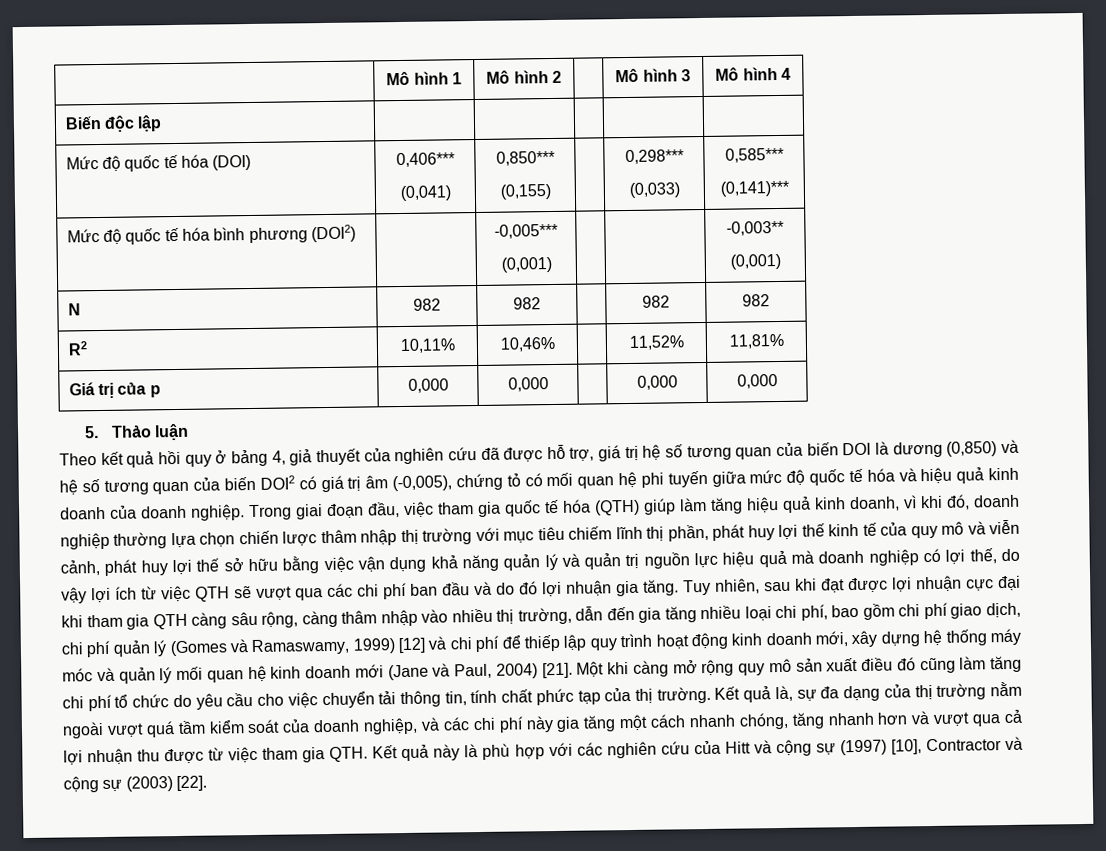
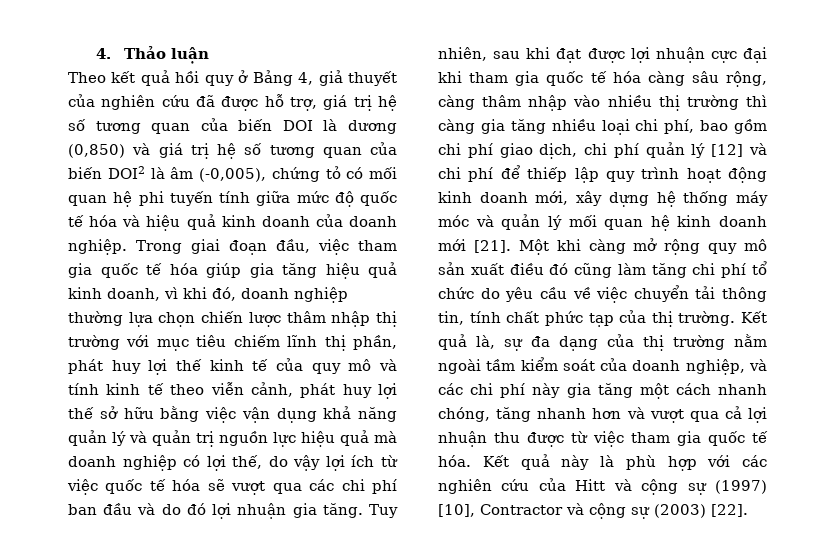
[386,71,462,86] [486,70,562,84] [615,68,691,83] [715,66,791,81] [64,115,163,132] [65,154,252,172] [395,152,455,168] [399,185,452,202] [495,150,555,166] [499,184,551,200] [624,149,684,165] [628,182,680,198] [724,147,784,163] [719,180,789,197] [66,224,357,245] [494,223,558,239] [500,257,552,273] [726,220,784,236] [729,253,781,270] [67,303,81,316] [413,298,441,311] [513,297,541,310] [642,295,670,308] [742,294,770,307] [67,341,88,356] [399,338,456,354] [499,336,556,352] [628,335,685,350] [728,333,784,349] [68,382,161,399] [407,378,449,393] [507,377,549,392] [636,375,678,390] [736,374,778,389] [84,426,100,439] | Mô hình 1 | Mô hình 2 | | Mô hình 3 | Mô hình 4 // Biến độc lập | | | | | // Mức độ quốc tế hóa (DOI) | 0,406*** // (0,041) | 0,850*** // (0,155) | | 0,298*** // (0,033) | 0,585*** // (0,141)*** // Mức độ quốc tế hóa bình phương (DOI2) | | -0,005*** // (0,001) | | | -0,003** // (0,001) // N | 982 | 982 | | 982 | 982 // R2 | 10,11% | 10,46% | | 11,52% | 11,81% // Giá trị của p | 0,000 | 0,000 | | 0,000 | 0,000 // 5. -> [96,48,112,59] 4.
[230,449,268,467] bảng -> [252,70,293,86] Bảng
(1020, 446) none -> [158,143,209,159] giá trị
[298,475,362,493] có giá trị -> [150,167,165,179] là
(708, 479) none -> [219,191,250,203] tính
[594,497,707,516] (QTH) giúp làm -> [206,263,274,278] giúp gia
(986, 528) none -> [68,383,205,395] tính kinh tế theo
[195,586,230,602] QTH -> [105,479,201,494] quốc tế hóa
[152,613,188,630] QTH -> [546,71,641,86] quốc tế hóa
[517,606,635,625] trường, dẫn đến -> [686,95,767,110] [438,119,475,134] trường thì càng
[169,638,396,657] (Gomes và Ramaswamy, 1999) -> (706, 150) none
[387,663,538,681] (Jane và Paul, 2004) -> (466, 245) none
[257,693,285,706] cho -> [572,287,591,299] về
[106,721,175,738] vượt quá -> (481, 366) none
[329,746,369,762] QTH. -> [708,431,768,446] [438,455,471,467] quốc tế hóa.

